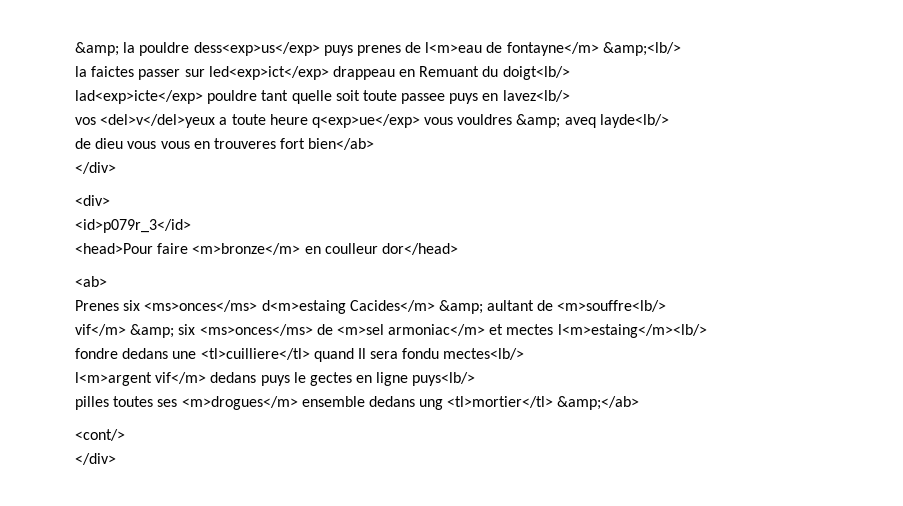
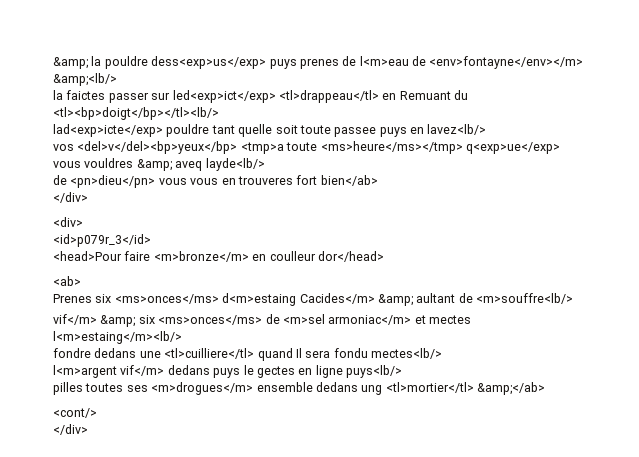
[506,42,599,56] fontayne</m> -> [429,56,584,69] <env>fontayne</env></m>
[332,66,395,80] drappeau -> [278,90,379,103] <tl>drappeau</tl>
[502,66,570,80] doigt<lb/> -> [53,107,219,120] <tl><bp>doigt</bp></tl><lb/>
[100,114,308,128] <del>v</del>yeux a toute heure -> [77,141,463,154] <del>v</del><bp>yeux</bp> <tmp>a toute <ms>heure</ms></tmp>
[95,138,124,149] dieu -> [70,175,156,188] <pn>dieu</pn>

